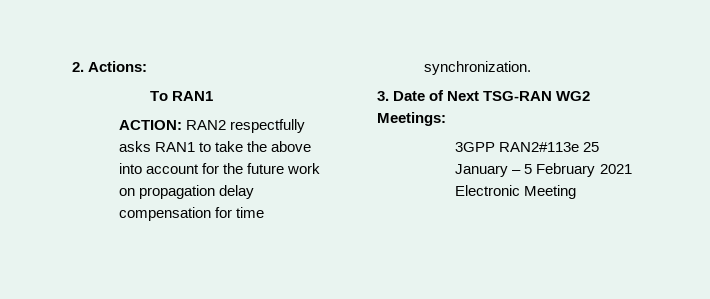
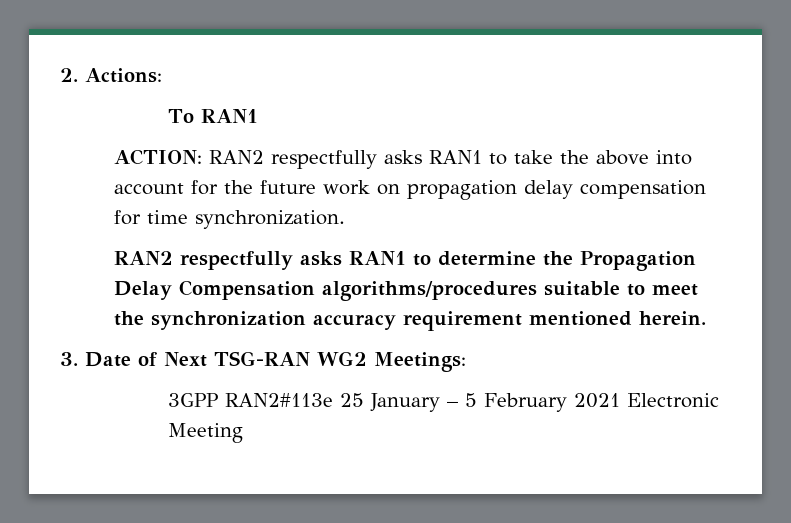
(532, 68) none -> [114,251,697,271] [114,280,699,301] [114,311,707,331] // RAN2 respectfully asks RAN1 to determine the Propagation Delay Compensation algorithms/procedures suitable to meet the synchronization accuracy requirement mentioned herein.

